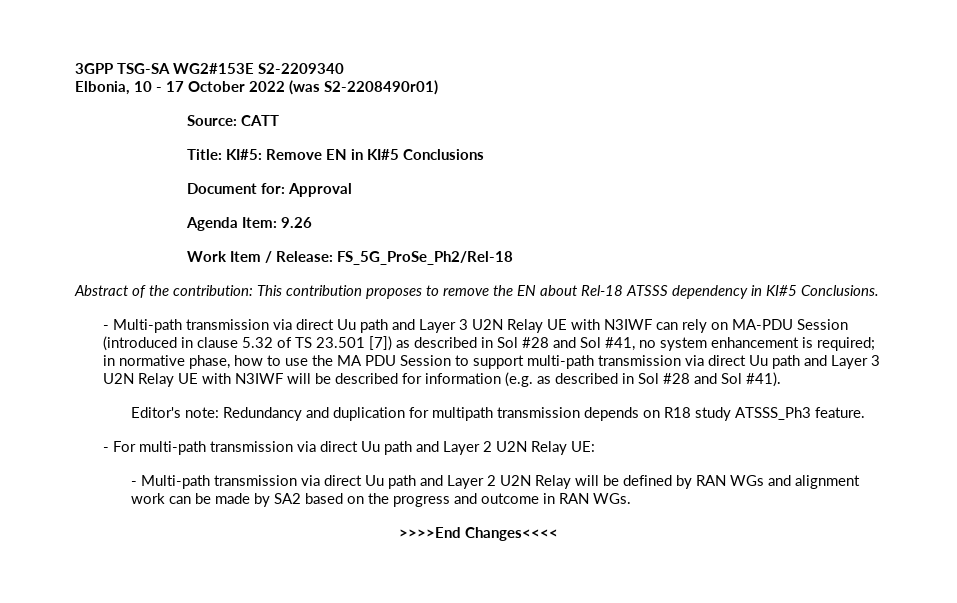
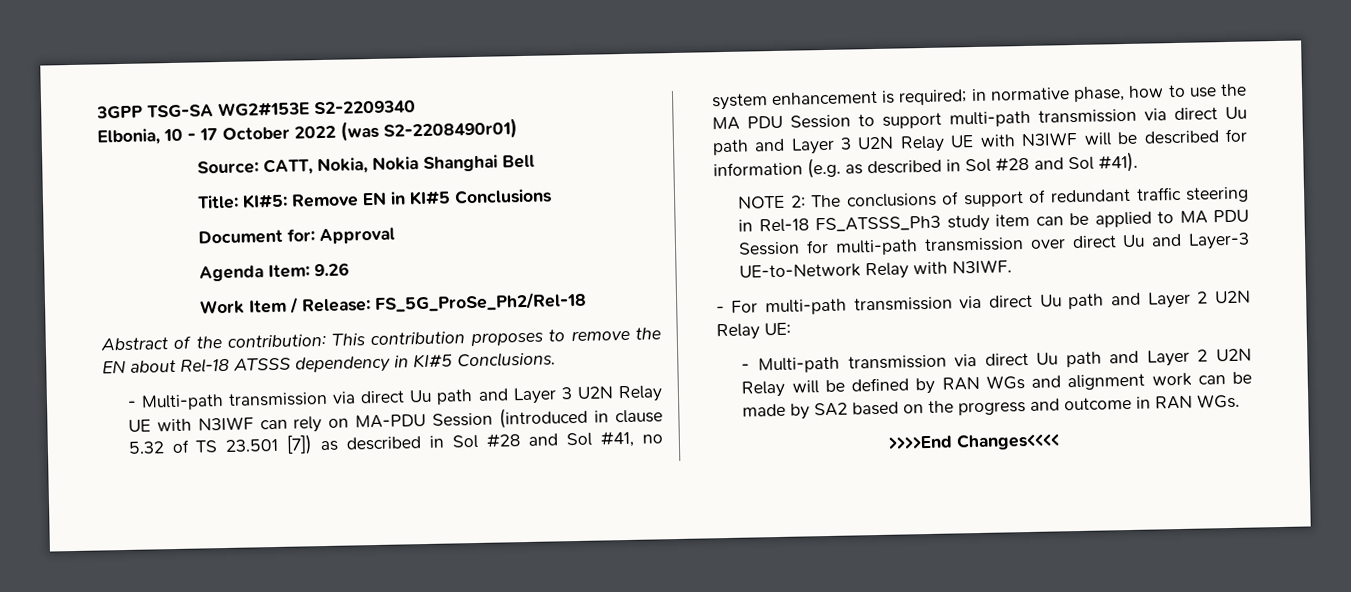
[241,115,280,126] CATT -> [262,154,535,176] CATT, Nokia, Nokia Shanghai Bell
[131,407,866,421] Editor's note: Redundancy and duplication for multipath transmission depends on R18 study ATSSS_Ph3 feature. -> [738,186,1249,209] [738,209,1249,233] [738,232,1250,256] [739,259,1013,280] NOTE 2: The conclusions of support of redundant traffic steering in Rel-18 FS_ATSSS_Ph3 study item can be applied to MA PDU Session for multi-path transmission over direct Uu and Layer-3 UE-to-Network Relay with N3IWF.

